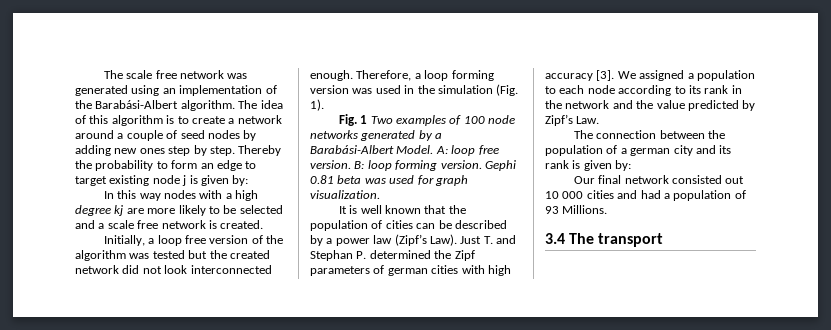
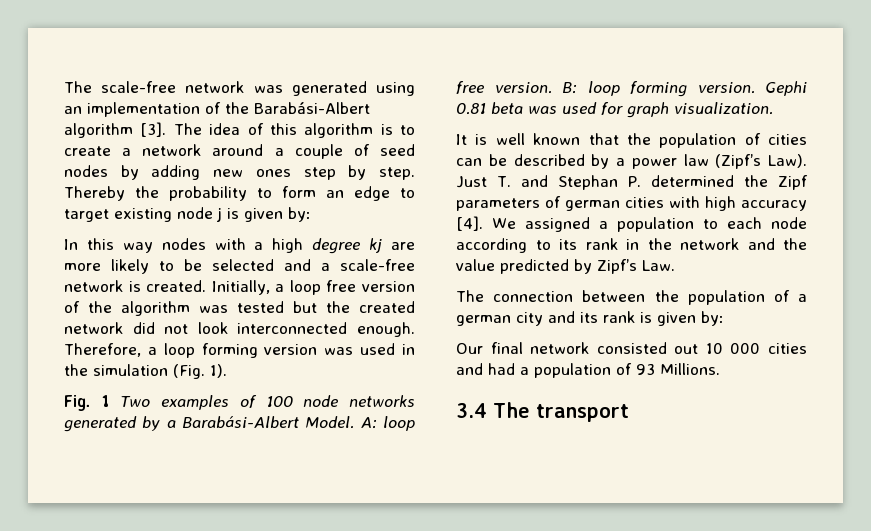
[103,70,177,79] The scale free -> [64,81,177,93] The scale-free
[180,100,235,111] algorithm. -> [64,122,167,138] algorithm [3].
[107,220,159,229] scale free -> [340,259,415,271] scale-free
(264, 224) // -> (207, 286) none
[596,70,615,81] [3]. -> [456,216,483,231] [4].

